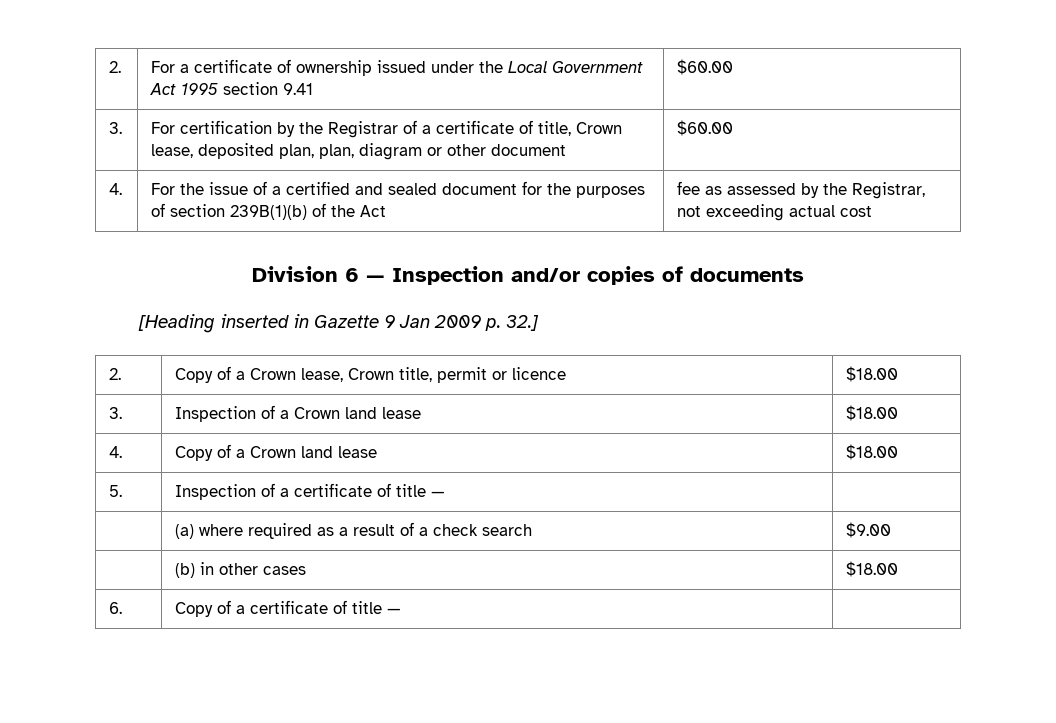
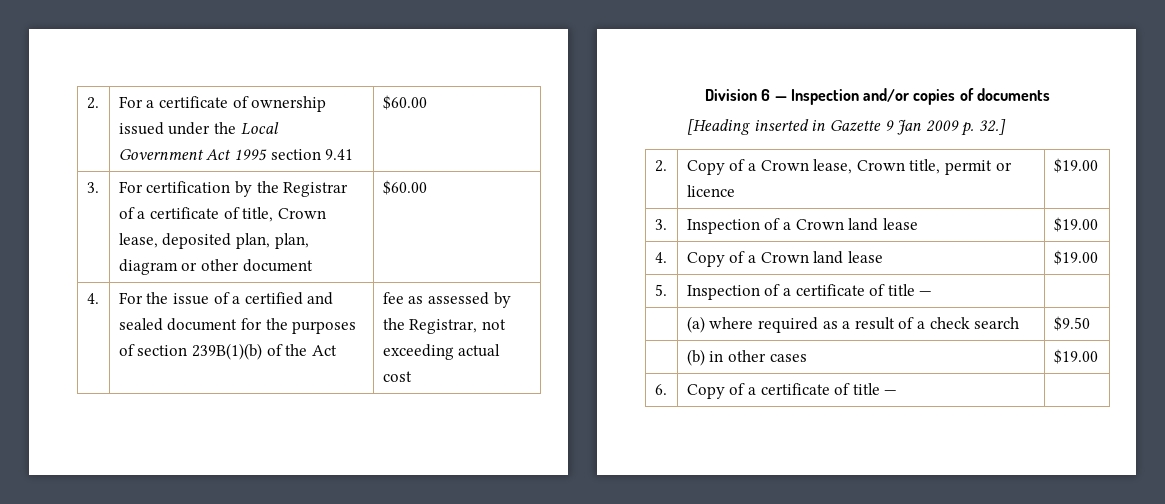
[846,366,899,382] $18.00 -> [1053,158,1098,173] $19.00
[846,405,899,421] $18.00 -> [1053,217,1098,232] $19.00
[846,444,899,460] $18.00 -> [1053,250,1098,265] $19.00
[846,522,892,538] $9.00 -> [1053,316,1090,331] $9.50
[846,561,899,577] $18.00 -> [1053,349,1098,364] $19.00

